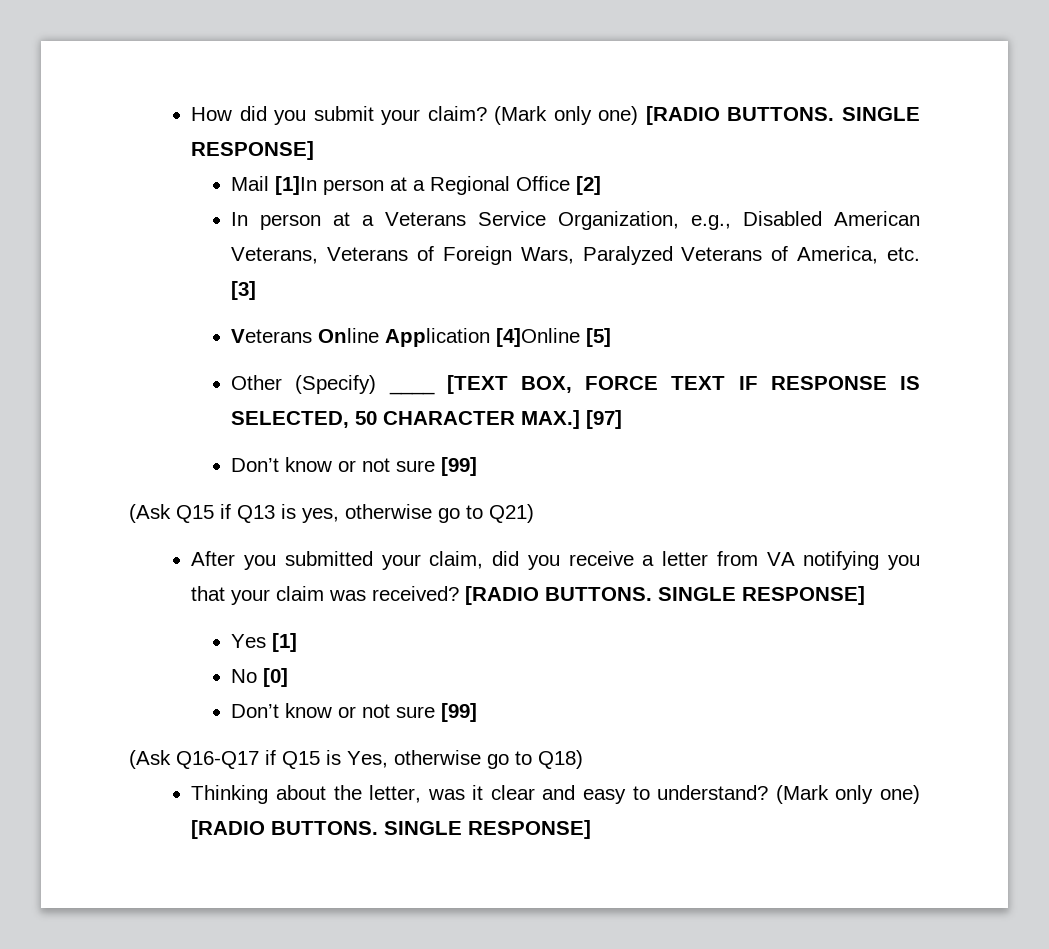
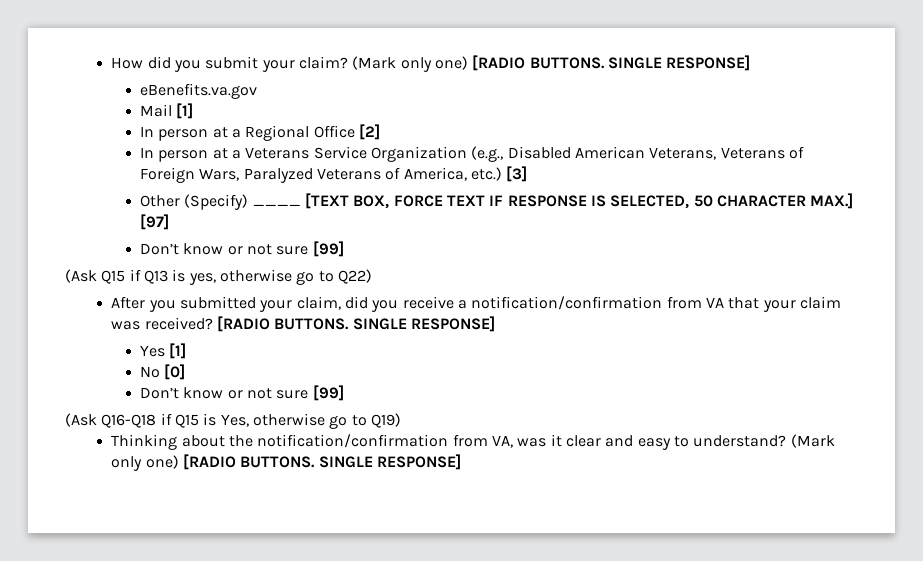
(315, 150) none -> [140,83,258,99] // eBenefits.va.gov
[275,176,318,195] [1]In -> [176,103,194,119] [140,126,155,137] [1] // In
[558,211,732,230] Organization, e.g., -> [370,146,504,162] Organization (e.g.,
[887,247,921,261] etc. -> [470,167,502,181] etc.)
[231,328,612,347] // Veterans Online Application [4]Online [5] -> (528, 174) none
[489,504,534,523] Q21) -> [337,269,372,284] Q22)
[662,551,709,566] letter -> [471,296,663,310] notification/confirmation
[803,551,921,570] notifying you -> (724, 302) none
[176,751,259,769] Q16-Q17 -> [101,414,157,428] Q16-Q18
[538,750,583,769] Q18) -> [370,413,401,428] Q19)
[369,785,422,803] letter, -> [257,434,513,448] notification/confirmation from VA,

